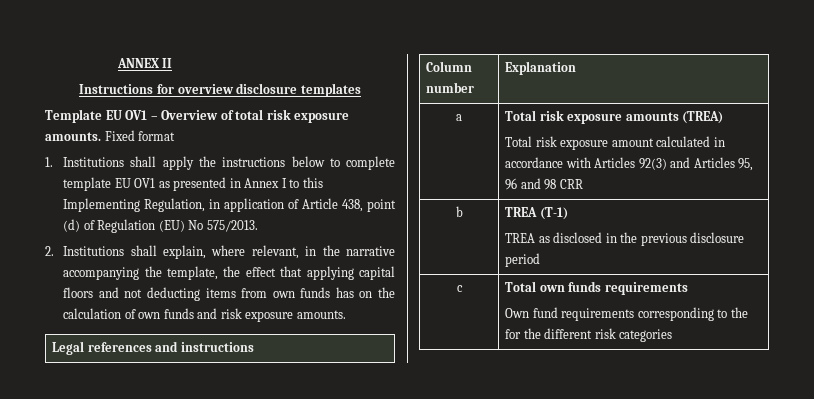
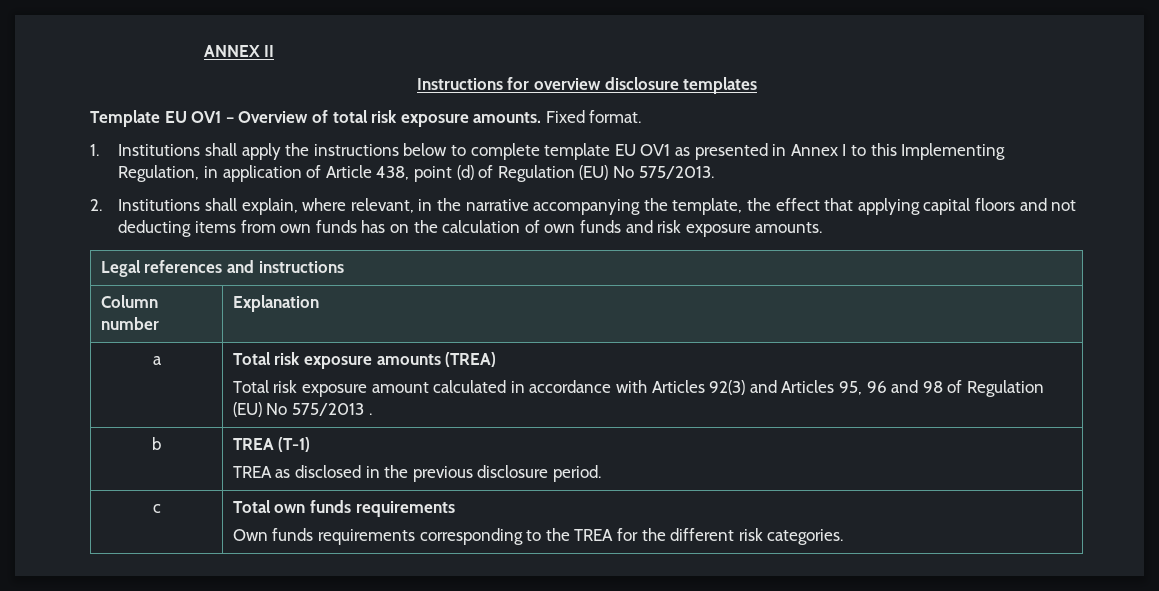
[138,131,176,141] format -> [589,110,642,123] format.
[559,179,583,189] CRR -> [947,380,1044,397] [232,402,372,417] of Regulation (EU) No 575/2013 .
[505,253,541,267] period -> [553,465,602,482] period.
[532,307,558,318] fund -> [272,528,314,541] funds
(748, 312) none -> [574,529,614,541] TREA
[619,329,673,342] categories -> [767,529,844,545] categories.

